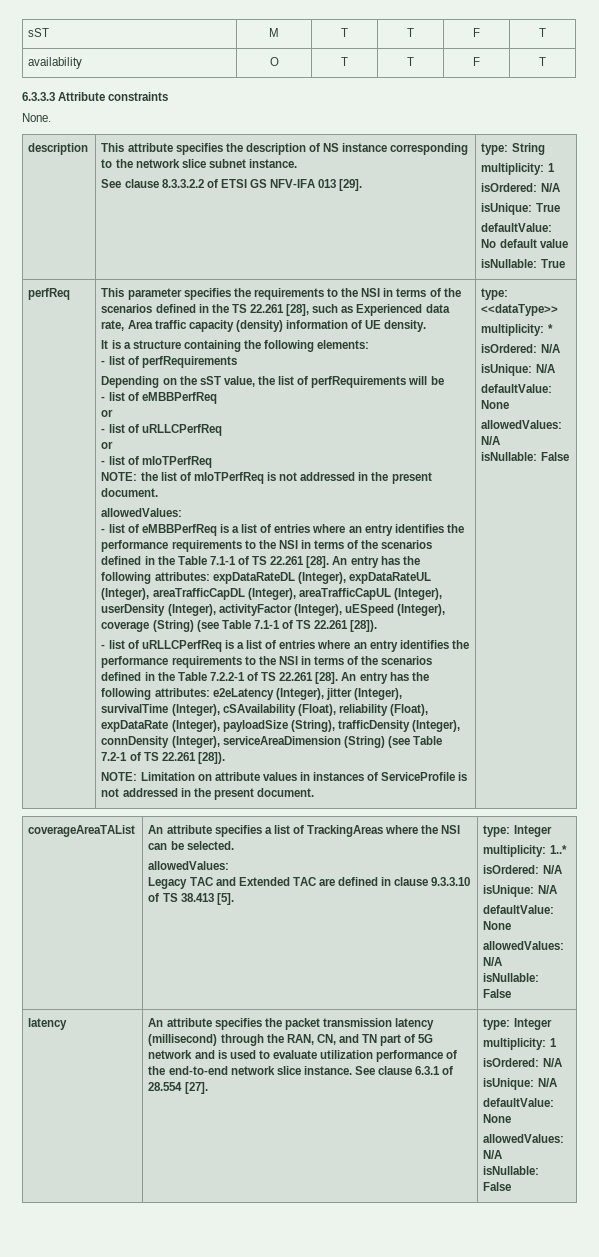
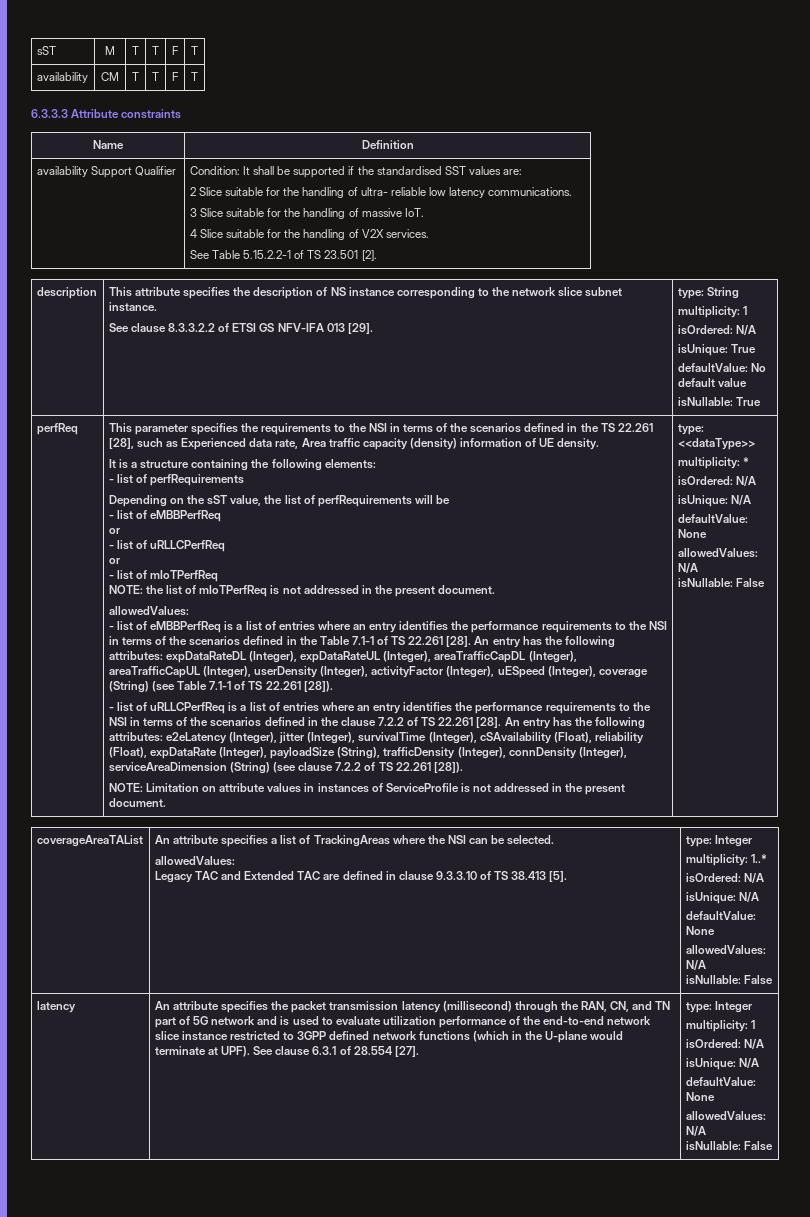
[269,57,279,66] O -> [101,72,119,81] CM
[22,113,51,122] // None. -> [93,140,124,149] [361,140,414,149] [36,166,177,178] [189,166,523,178] [189,187,573,198] [189,208,424,219] [189,229,429,240] [189,250,377,261] // Name | Definition // availability Support Qualifier | Condition: It shall be supported if the standardised SST values are: // 2 Slice suitable for the handling of ultra- reliable low latency communications. // 3 Slice suitable for the handling of massive IoT. // 4 Slice suitable for the handling of V2X services. // See Table 5.15.2.2-1 of TS 23.501 [2].
[177,672,245,681] Table 7.2.2-1 -> [340,717,405,727] clause 7.2.2
[412,736,442,745] [101,752,128,761] Table 7.2-1 -> [298,762,362,772] clause 7.2.2
[303,1066,352,1075] instance. -> [182,1031,624,1043] [154,1046,251,1057] instance restricted to 3GPP defined network functions (which in the U-plane would terminate at UPF).

